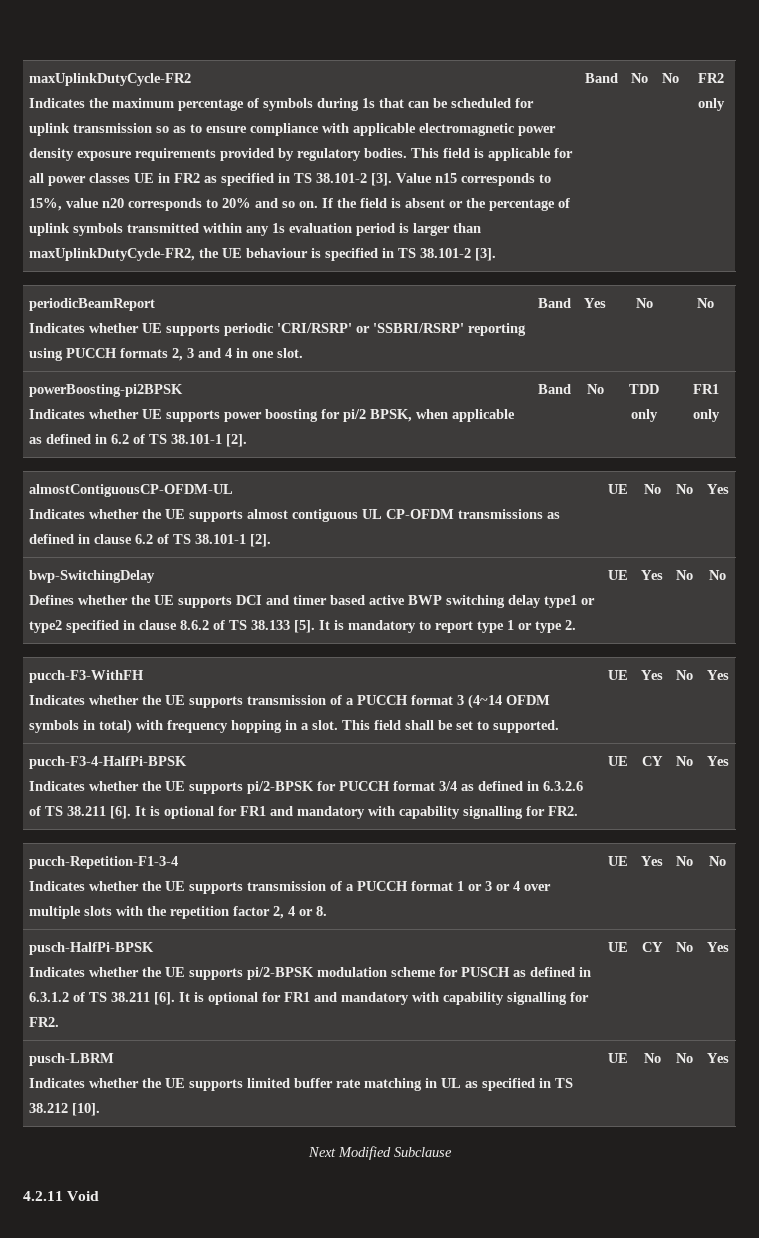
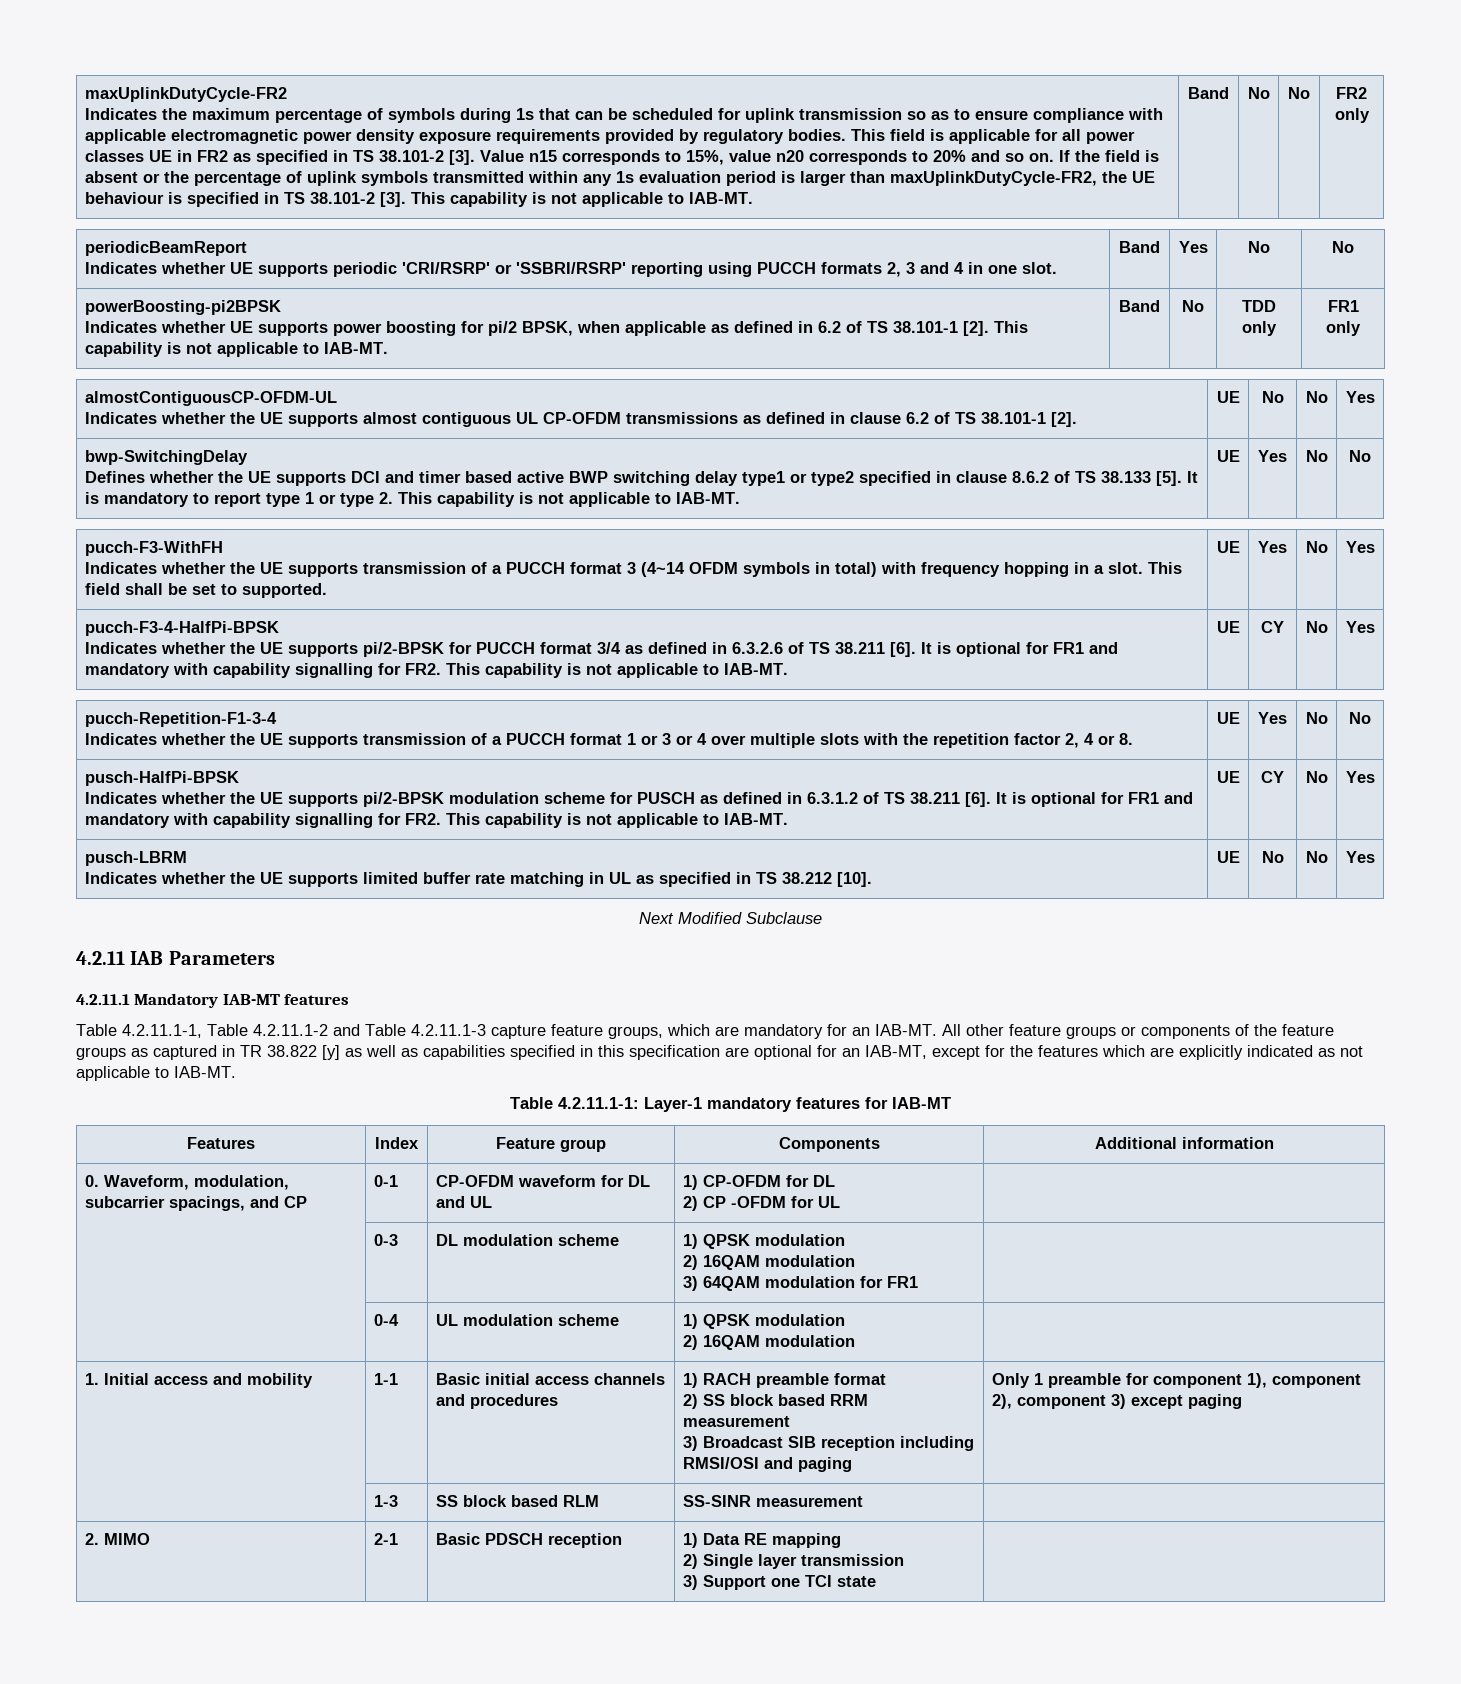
(497, 254) none -> [410,192,753,207] This capability is not applicable to IAB-MT.
(248, 440) none -> [993,321,1028,333] [84,342,388,357] This capability is not applicable to IAB-MT.
(577, 625) none -> [397,492,740,507] This capability is not applicable to IAB-MT.
(579, 811) none -> [445,663,788,678] This capability is not applicable to IAB-MT.
(60, 1022) none -> [445,813,788,828] This capability is not applicable to IAB-MT.
[67,1191,100,1201] Void -> [130,951,275,965] [76,993,350,1008] [76,1024,1334,1039] [76,1045,1363,1060] [76,1066,236,1081] [510,1097,951,1112] [187,1137,255,1149] [375,1137,419,1149] [496,1137,606,1152] [778,1137,880,1152] [1094,1137,1274,1149] [84,1175,289,1190] [84,1196,307,1211] [373,1175,398,1187] [435,1175,650,1187] [435,1196,492,1208] [682,1175,835,1190] [682,1196,840,1211] [373,1234,398,1246] [435,1234,619,1246] [682,1234,845,1249] [682,1255,855,1270] [682,1276,918,1291] [373,1314,399,1326] [435,1314,619,1326] [682,1314,845,1329] [682,1335,855,1350] [84,1373,313,1388] [373,1373,398,1385] [435,1373,665,1385] [435,1394,558,1409] [682,1373,886,1388] [682,1394,868,1409] [682,1416,790,1427] [682,1436,974,1451] [682,1457,852,1472] [991,1373,1361,1388] [991,1394,1242,1409] [373,1495,398,1507] [435,1495,599,1507] [682,1495,863,1507] [84,1533,150,1545] [373,1533,398,1545] [435,1533,622,1548] [682,1533,841,1548] [682,1554,904,1569] [682,1575,876,1590] IAB Parameters // 4.2.11.1 Mandatory IAB-MT features // Table 4.2.11.1-1, Table 4.2.11.1-2 and Table 4.2.11.1-3 capture feature groups, which are mandatory for an IAB-MT. All other feature groups or components of the feature groups as captured in TR 38.822 [y] as well as capabilities specified in this specification are optional for an IAB-MT, except for the features which are explicitly indicated as not applicable to IAB-MT. // Table 4.2.11.1-1: Layer-1 mandatory features for IAB-MT // Features | Index | Feature group | Components | Additional information // 0. Waveform, modulation, subcarrier spacings, and CP | 0-1 | CP-OFDM waveform for DL and UL | 1) CP-OFDM for DL // 2) CP -OFDM for UL | // | 0-3 | DL modulation scheme | 1) QPSK modulation // 2) 16QAM modulation // 3) 64QAM modulation for FR1 | // | 0-4 | UL modulation scheme | 1) QPSK modulation // 2) 16QAM modulation | // 1. Initial access and mobility | 1-1 | Basic initial access channels and procedures | 1) RACH preamble format // 2) SS block based RRM measurement // 3) Broadcast SIB reception including RMSI/OSI and paging | Only 1 preamble for component 1), component 2), component 3) except paging // | 1-3 | SS block based RLM | SS-SINR measurement | // 2. MIMO | 2-1 | Basic PDSCH reception | 1) Data RE mapping // 2) Single layer transmission // 3) Support one TCI state |

